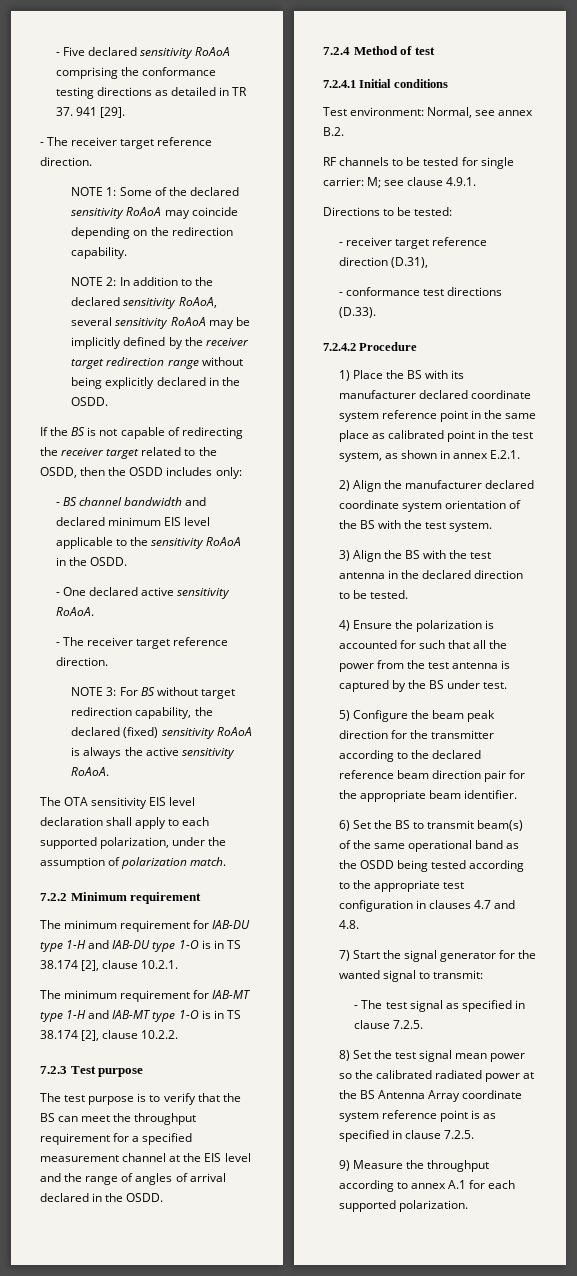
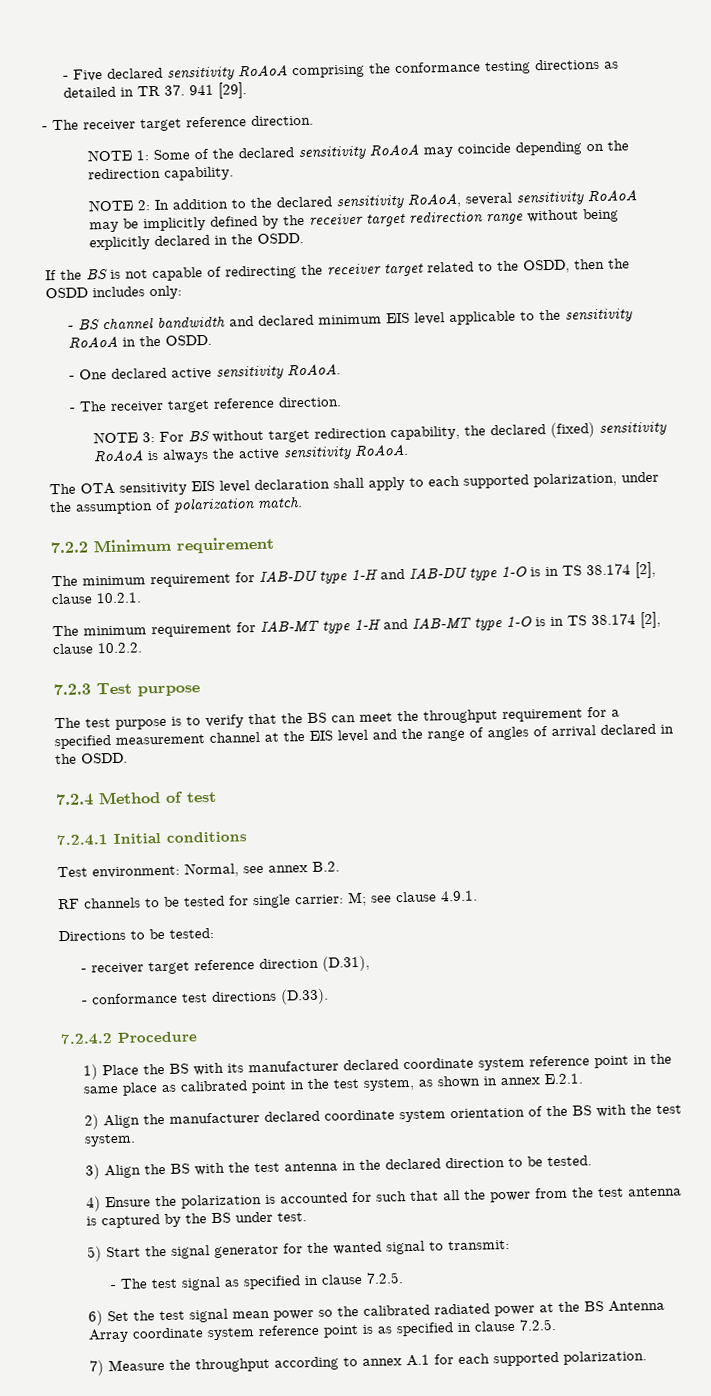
[352,710,496,722] [338,730,494,739] [338,750,481,762] [338,770,526,782] [338,790,517,802] [338,820,524,831] [338,840,520,852] [338,860,525,872] [338,880,464,892] [338,900,516,912] [338,920,359,929] [338,950,350,961] Configure the beam peak direction for the transmitter according to the declared reference beam direction pair for the appropriate beam identifier. // 6) Set the BS to transmit beam(s) of the same operational band as the OSDD being tested according to the appropriate test configuration in clauses 4.7 and 4.8. // 7) -> (103, 1254) none
[338,1050,350,1061] 8) -> [88,1310,104,1326] 6)
[338,1160,350,1171] 9) -> [89,1360,105,1376] 7)

